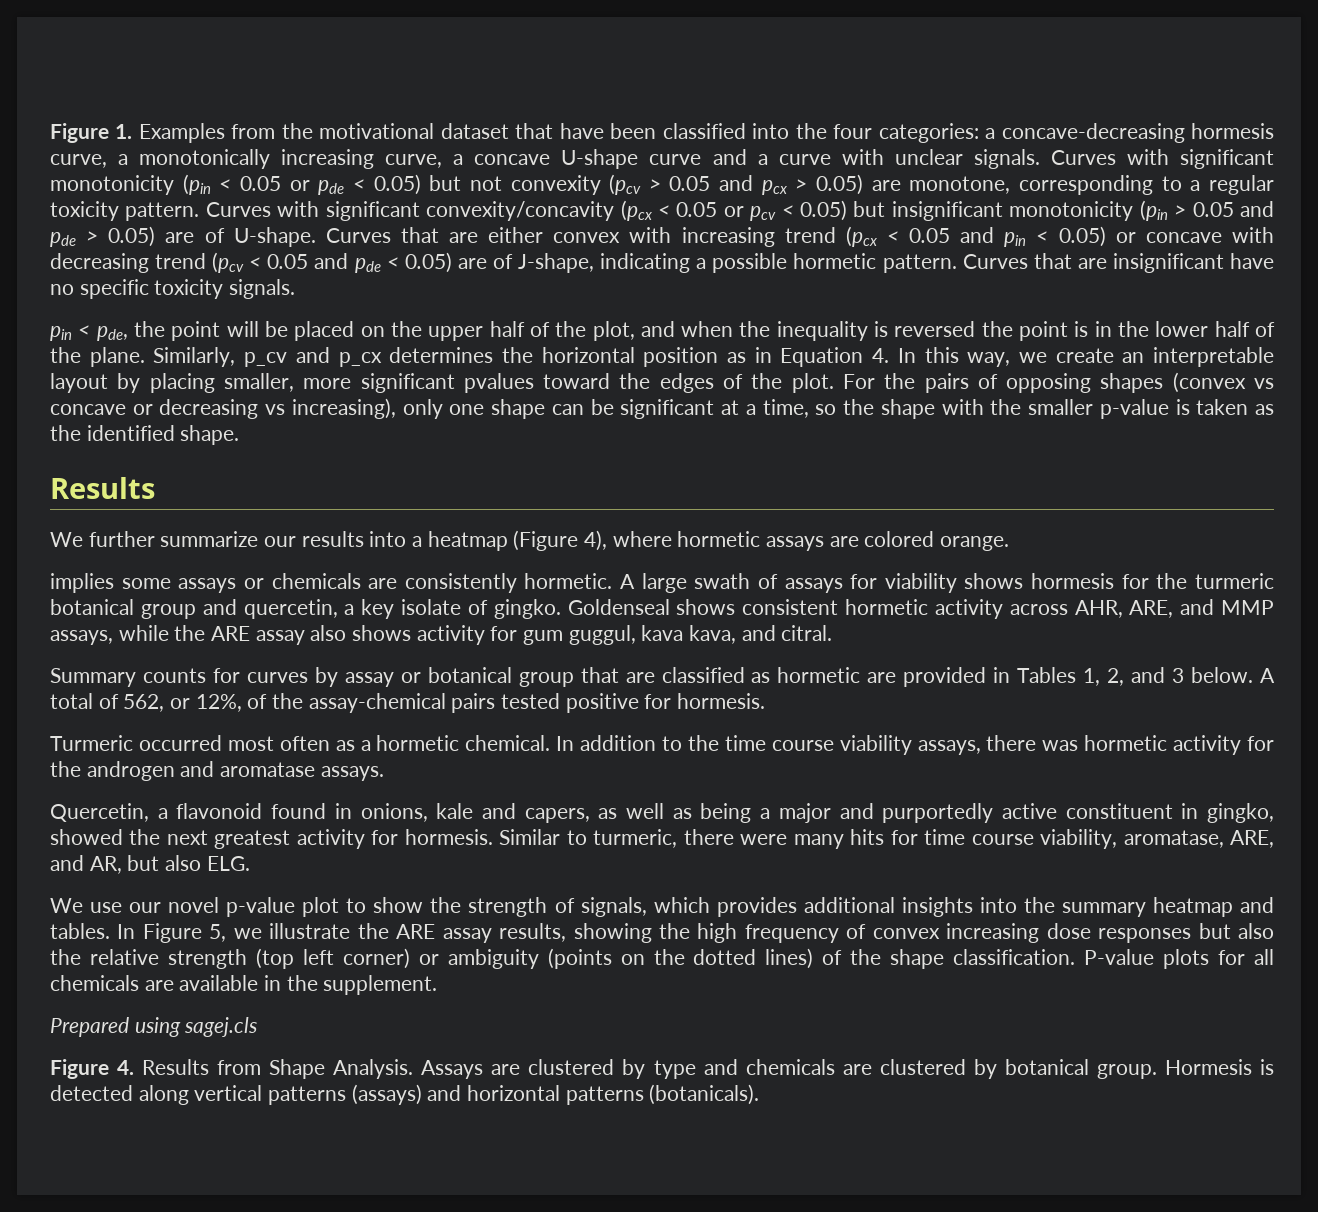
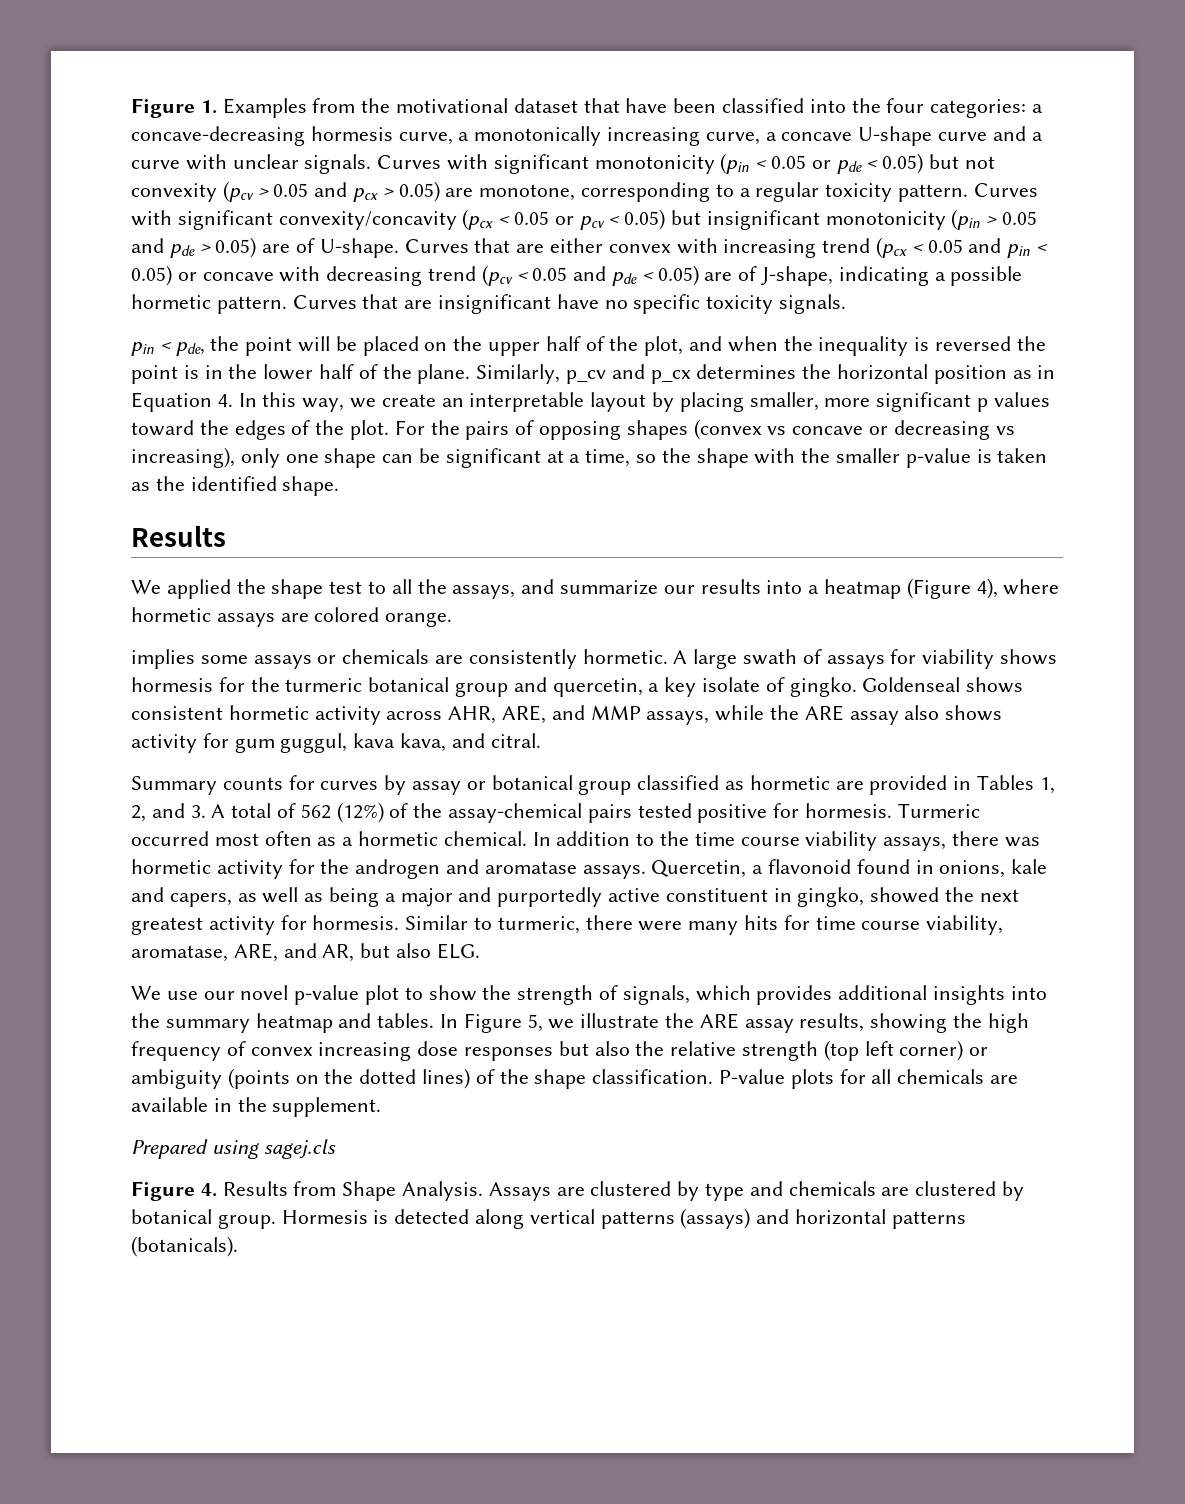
[463,373,534,393] pvalues -> [977,392,1050,412] p values
[88,531,155,547] further -> [166,579,555,599] applied the shape test to all the assays, and
[580,667,655,683] that are -> (632, 787) none
[1172,667,1254,683] 3 below. -> [190,805,206,818] 3.
[123,694,242,712] 562, or 12%, -> [300,802,384,823] 562 (12%)
(766, 701) // -> (893, 810) none
(384, 773) // -> (646, 872) none

